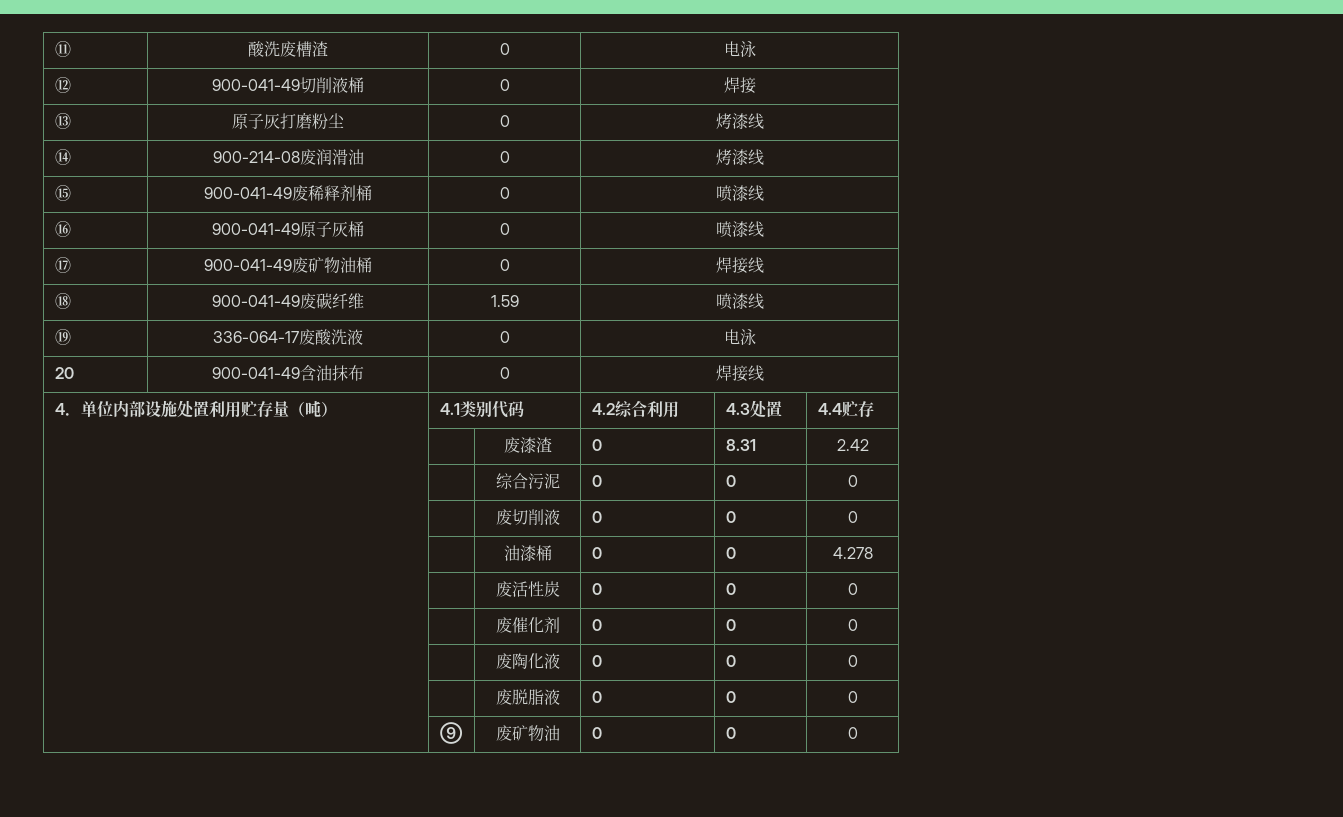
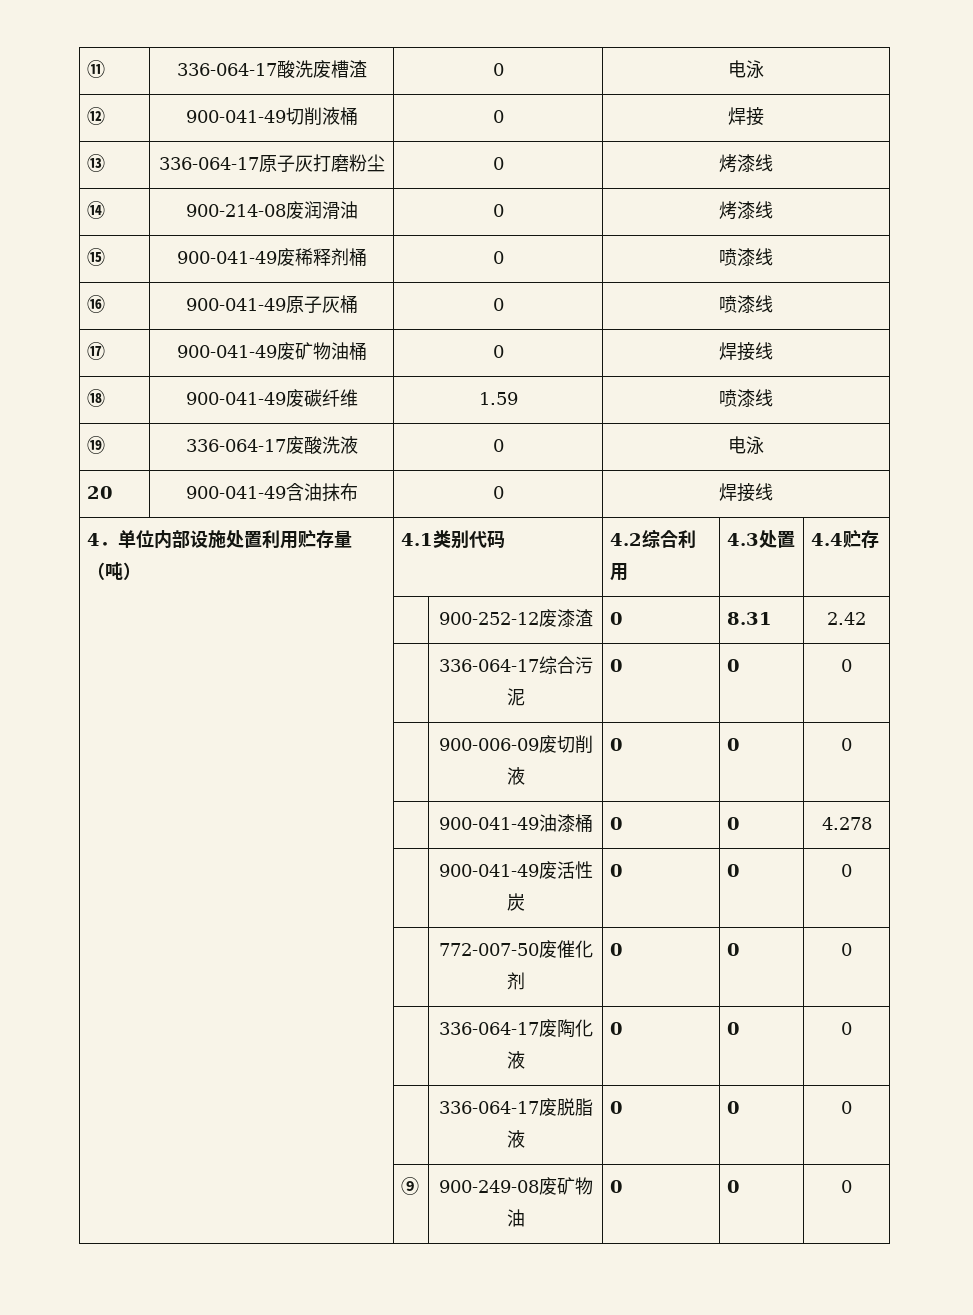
(71, 49) none -> [176,63,277,76] 336-064-17
(71, 121) none -> [158,157,259,170] 336-064-17
(874, 409) none -> [438,612,539,625] 900-252-12
(869, 445) none -> [438,659,539,672] 336-064-17
(858, 481) none -> [438,738,539,751] 900-006-09
(858, 517) none -> [438,817,539,830] 900-041-49
(873, 553) none -> [438,864,539,877] 900-041-49
(858, 589) none -> [438,943,539,956] 772-007-50
(858, 625) none -> [438,1022,539,1035] 336-064-17
(858, 661) none -> [438,1101,539,1114] 336-064-17
(463, 733) none -> [438,1180,539,1193] 900-249-08

